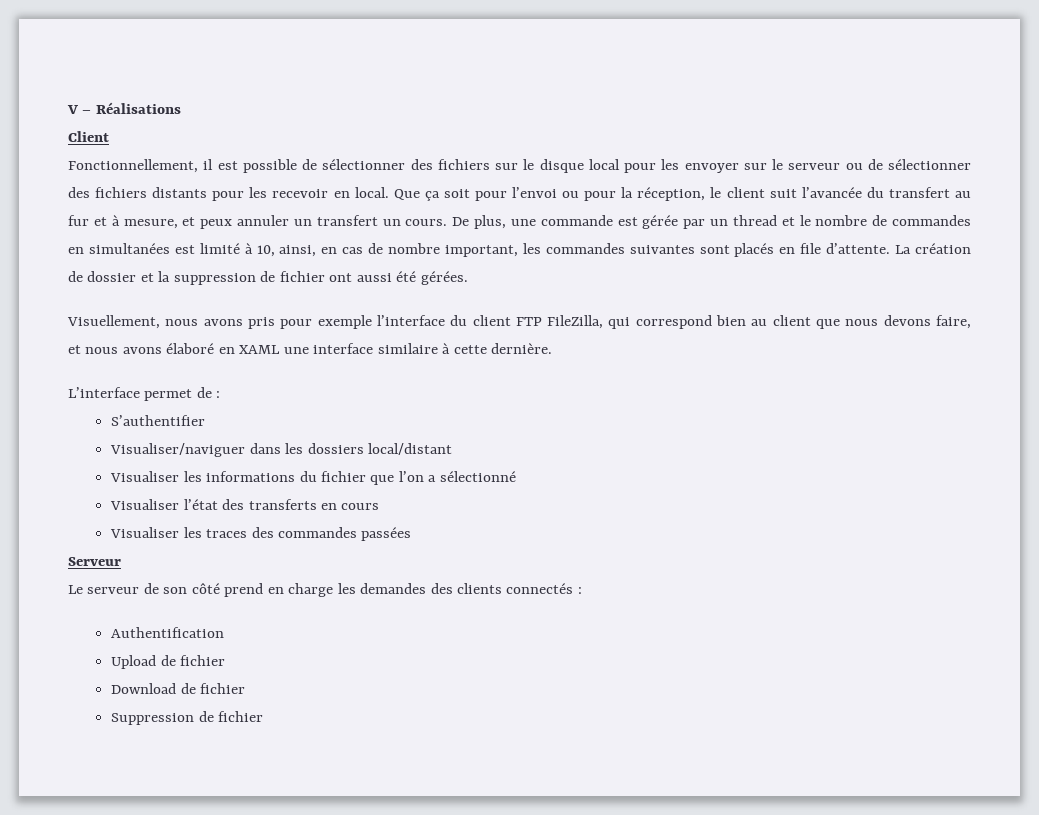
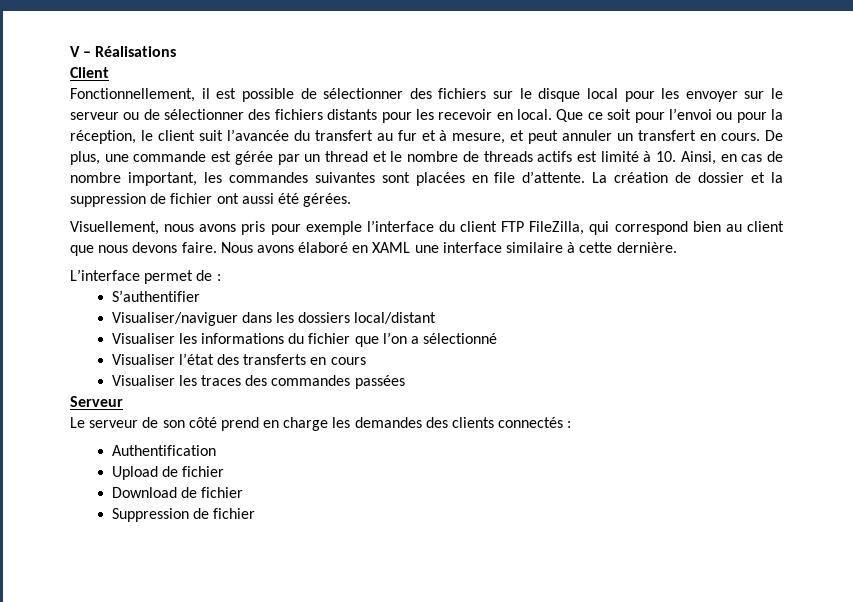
[424,191,440,201] ça -> [587,112,603,120] ce
[200,219,233,229] peux -> [528,130,559,144] peut
[382,219,401,226] un -> [700,133,717,141] en
[892,215,972,226] [68,243,170,254] commandes en simultanées -> [483,151,573,162] threads actifs
[256,245,317,257] 10, ainsi, -> [656,151,716,165] 10. Ainsi,
[734,243,775,257] placés -> [415,172,465,186] placées
[935,315,971,329] [68,345,119,354] faire, et nous -> [181,242,253,253] faire. Nous

